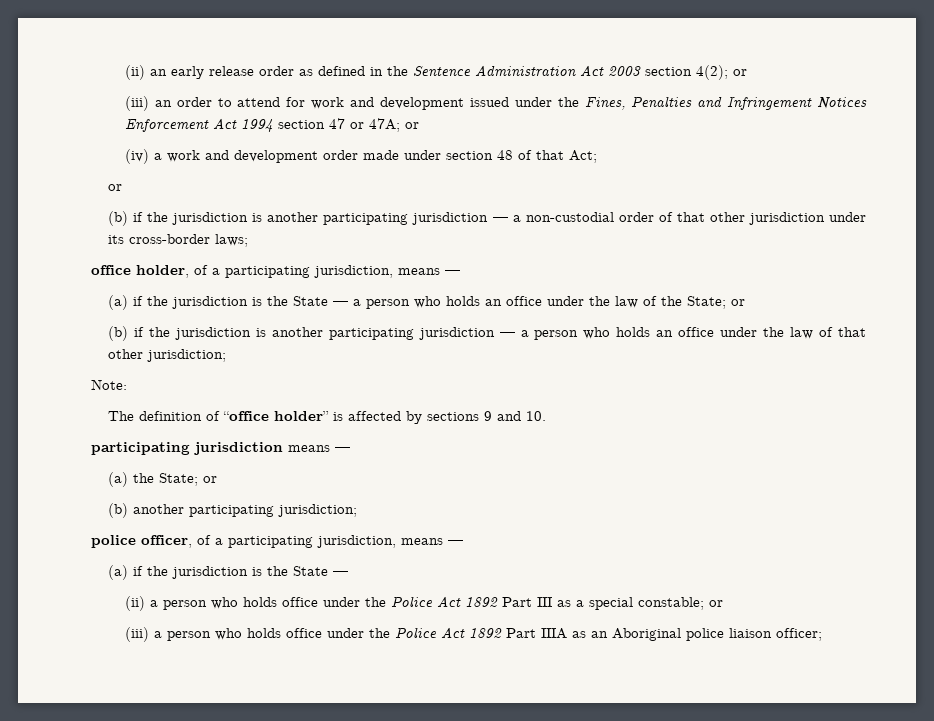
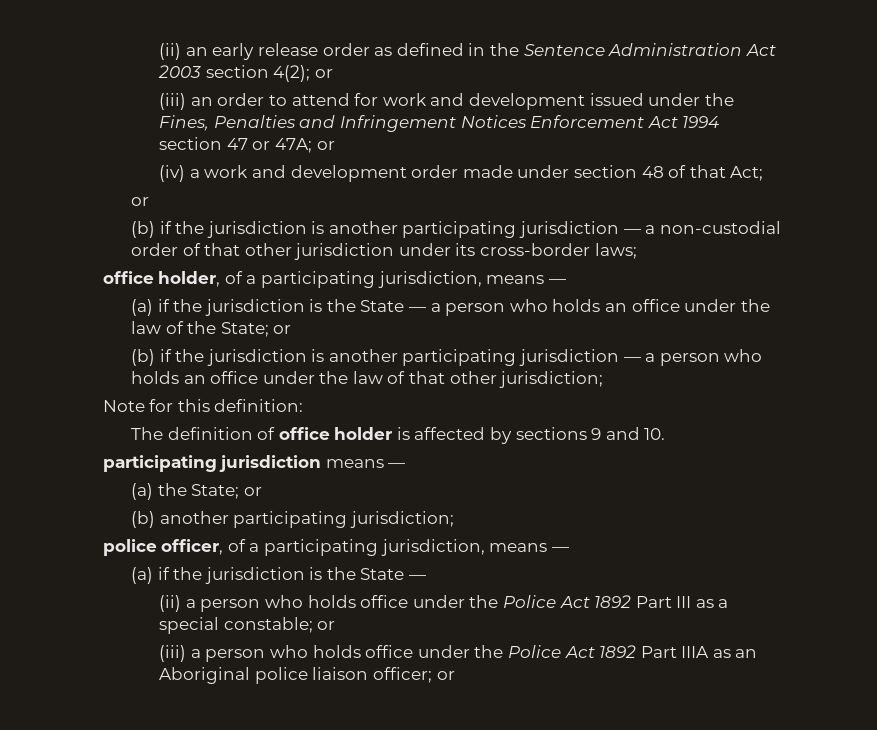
[90,379,127,390] Note: -> [102,399,304,412] Note for this definition:
[222,411,329,421] “office holder” -> [278,427,393,440] office holder
(822, 634) none -> [436,671,455,680] or

